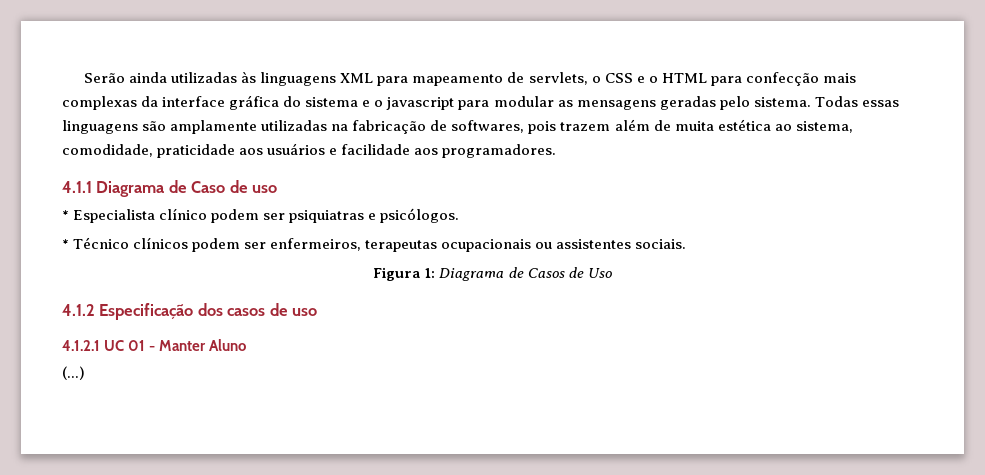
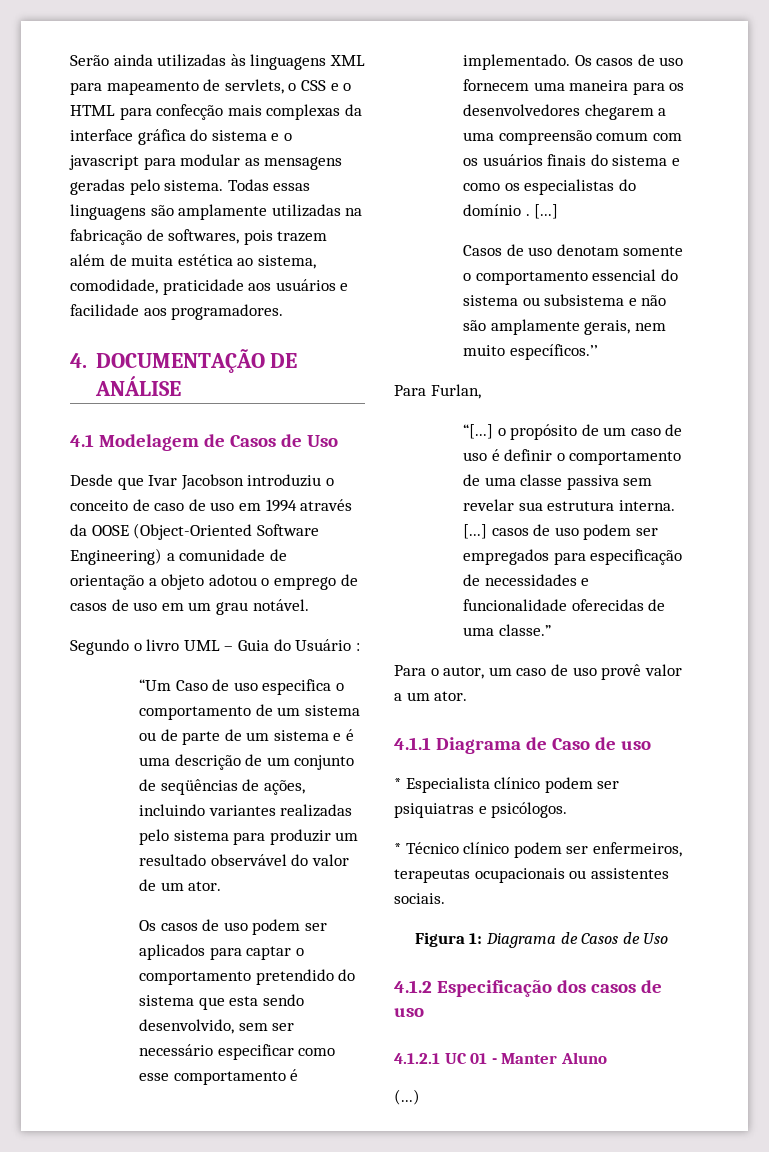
(557, 151) none -> [70,349,298,373] [94,376,181,396] [70,434,338,451] [70,474,334,490] [70,499,353,512] [70,523,319,540] [70,548,287,565] [70,574,358,590] [70,599,309,615] [70,639,360,655] [138,679,344,695] [138,704,360,720] [138,729,355,745] [138,754,355,770] [138,779,305,795] [138,804,353,817] [138,829,359,845] [138,854,349,866] [138,879,222,891] [138,919,327,935] [138,944,304,960] [138,969,356,985] [138,994,304,1010] [138,1019,295,1034] [138,1044,336,1060] [138,1069,299,1085] [462,54,684,70] [462,79,685,95] [462,104,667,120] [462,130,682,145] [462,154,680,166] [462,179,636,195] [462,204,559,219] [462,244,684,256] [462,269,678,285] [462,294,667,306] [462,319,666,335] [462,344,598,360] [394,384,481,399] [462,424,683,440] [462,449,682,465] [462,474,653,490] [462,499,675,511] [462,524,658,540] [462,549,683,565] [462,574,590,586] [462,599,666,611] [462,624,551,636] [394,664,682,680] [394,691,468,701] // 4. DOCUMENTAÇÃO DE ANÁLISE // 4.1 Modelagem de Casos de Uso // Desde que Ivar Jacobson introduziu o conceito de caso de uso em 1994 através da OOSE (Object-Oriented Software Engineering) a comunidade de orientação a objeto adotou o emprego de casos de uso em um grau notável. // Segundo o livro UML – Guia do Usuário : // “Um Caso de uso especifica o comportamento de um sistema ou de parte de um sistema e é uma descrição de um conjunto de seqüências de ações, incluindo variantes realizadas pelo sistema para produzir um resultado observável do valor de um ator. // Os casos de uso podem ser aplicados para captar o comportamento pretendido do sistema que esta sendo desenvolvido, sem ser necessário especificar como esse comportamento é implementado. Os casos de uso fornecem uma maneira para os desenvolvedores chegarem a uma compreensão comum com os usuários finais do sistema e como os especialistas do domínio . [...] // Casos de uso denotam somente o comportamento essencial do sistema ou subsistema e não são amplamente gerais, nem muito específicos.’’ // Para Furlan, // “[...] o propósito de um caso de uso é definir o comportamento de uma classe passiva sem revelar sua estrutura interna. [...] casos de uso podem ser empregados para especificação de necessidades e funcionalidade oferecidas de uma classe.” // Para o autor, um caso de uso provê valor a um ator.
[133,237,189,249] clínicos -> [463,842,510,854] clínico

